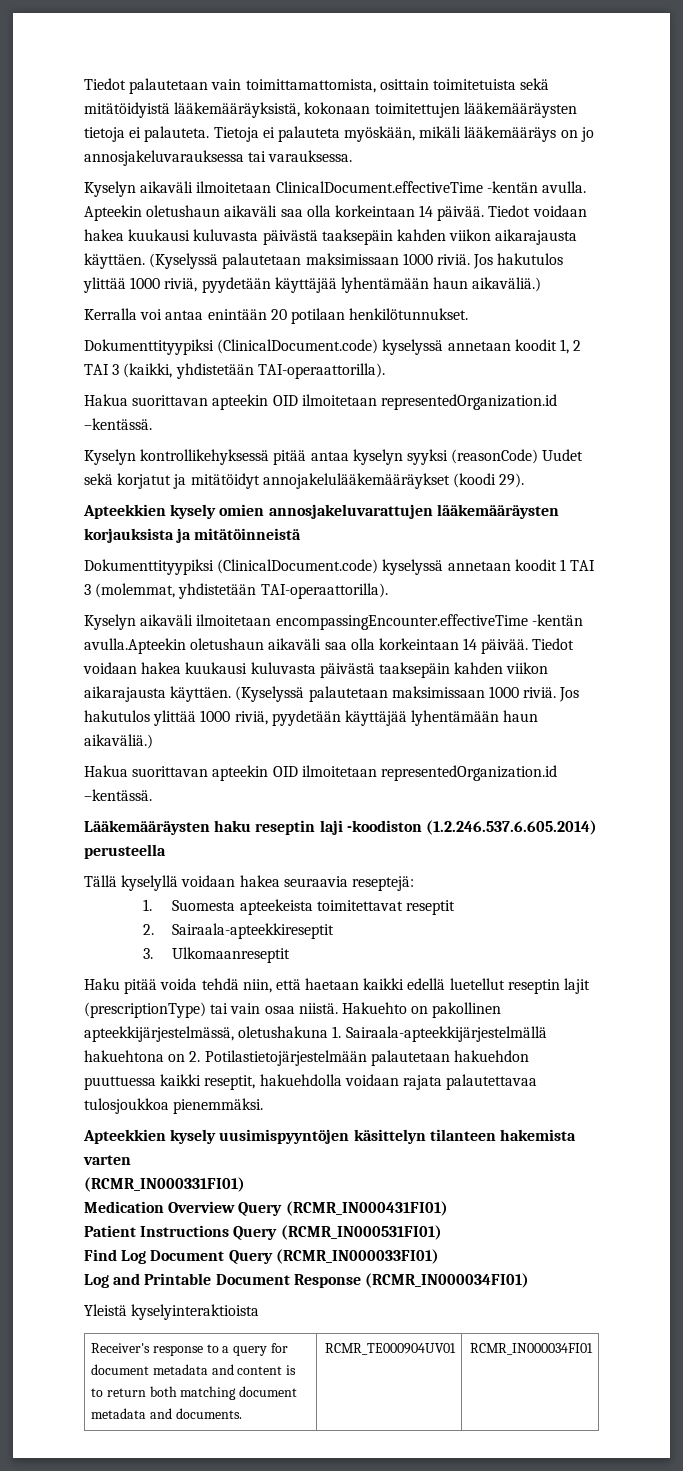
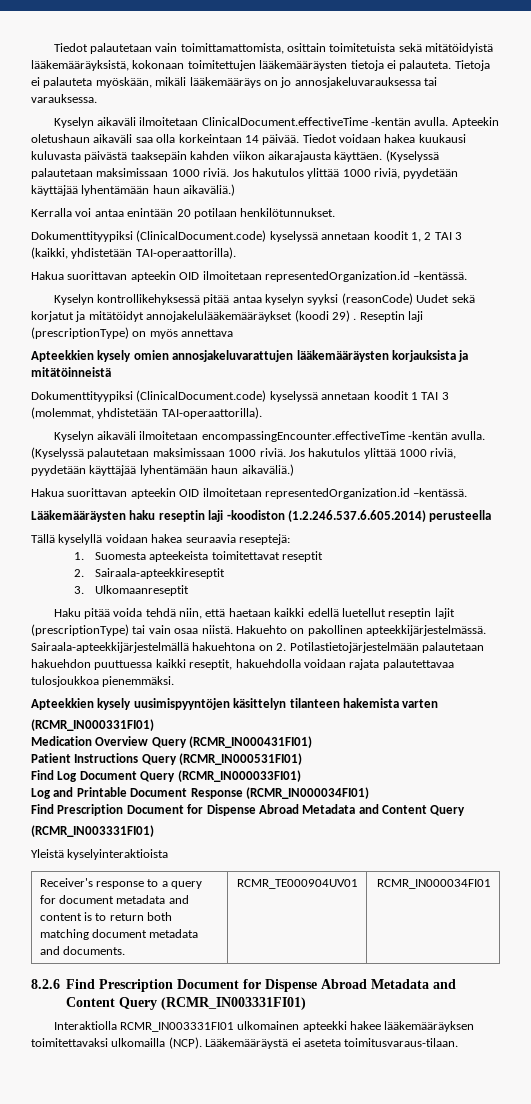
[499,473,525,488] 29). -> [331,310,423,322] [31,327,234,339] 29) . Reseptin laji (prescriptionType) on myös annettava
[84,638,575,654] [83,662,549,678] [84,686,232,702] avulla.Apteekin oletushaun aikaväli saa olla korkeintaan 14 päivää. Tiedot voidaan hakea kuukausi kuluvasta päivästä taaksepäin kahden viikon aikarajausta käyttäen. -> [451,431,486,440] avulla.
[84,1026,342,1042] apteekkijärjestelmässä, oletushakuna 1. -> [366,625,486,636] apteekkijärjestelmässä.
(529, 1280) none -> [31,804,466,816] [31,825,154,837] // Find Prescription Document for Dispense Abroad Metadata and Content Query // (RCMR_IN003331FI01)
(594, 1349) none -> [31,979,457,992] [66,997,307,1010] [53,1021,475,1032] [31,1037,459,1049] // 8.2.6 Find Prescription Document for Dispense Abroad Metadata and Content Query (RCMR_IN003331FI01) // Interaktiolla RCMR_IN003331FI01 ulkomainen apteekki hakee lääkemääräyksen toimitettavaksi ulkomailla (NCP). Lääkemääräystä ei aseteta toimitusvaraus-tilaan.

